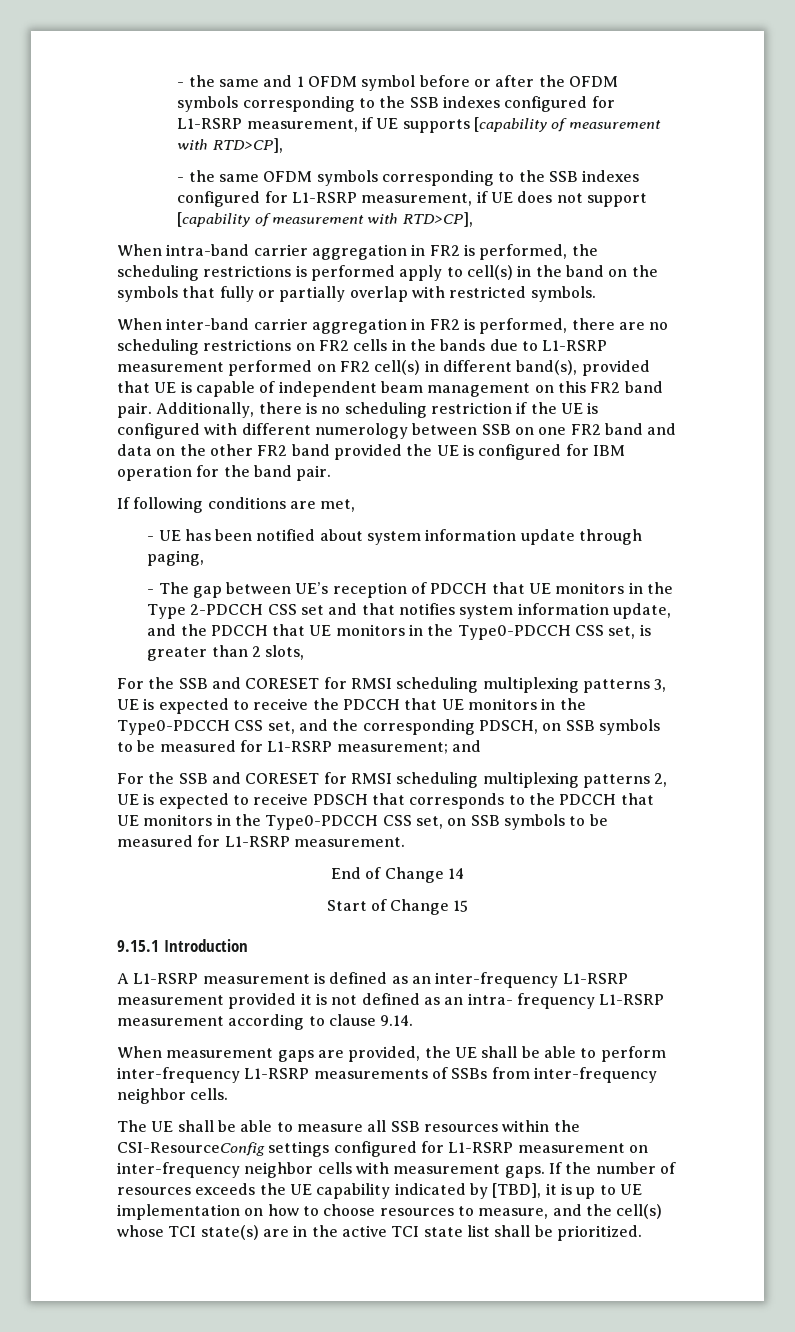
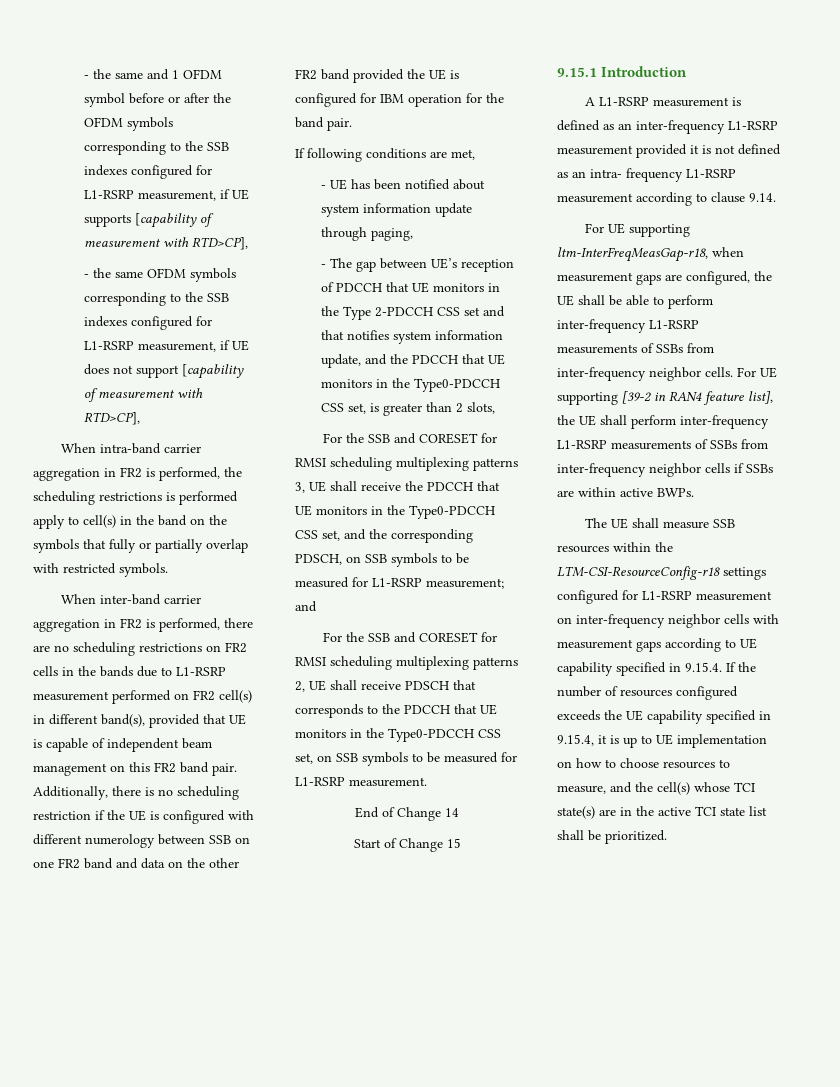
[143,698,249,714] is expected to -> [330,481,357,491] shall
[143,793,249,809] is expected to -> [330,680,357,690] shall
[117,1046,162,1058] When -> [584,223,690,237] [557,247,744,262] For UE supporting ltm-InterFreqMeasGap-r18, when
[348,1046,421,1062] provided, -> [686,271,750,285] configured,
[117,1120,387,1132] // The UE shall be able to measure all -> [737,367,777,378] [557,391,773,405] [557,415,769,429] [557,439,768,450] [557,463,773,477] [557,487,694,497] [584,518,709,529] For UE supporting [39-2 in RAN4 feature list], the UE shall perform inter-frequency L1-RSRP measurements of SSBs from inter-frequency neighbor cells if SSBs are within active BWPs. // The UE shall measure
[117,1142,265,1156] CSI-ResourceConfig -> [557,566,720,580] LTM-CSI-ResourceConfig-r18
[504,1166,545,1178] gaps. -> [636,638,757,652] [557,662,722,676] gaps according to UE capability specified in 9.15.4.
(191, 1191) none -> [676,686,738,700] configured
[394,1183,542,1199] indicated by [TBD], -> [706,710,771,724] [557,734,594,746] specified in 9.15.4,

